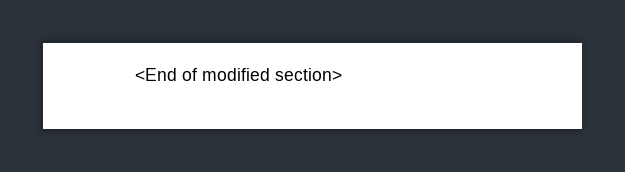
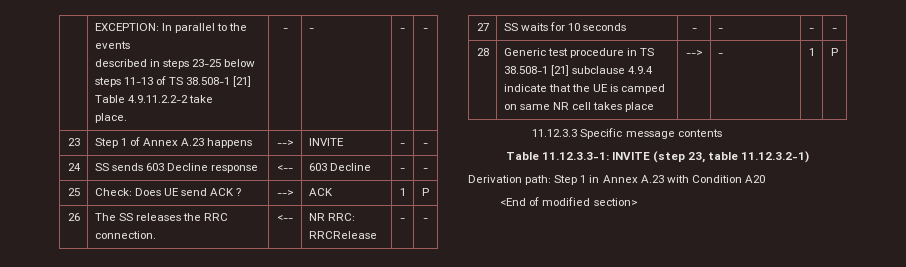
(135, 74) none -> [94,23,247,33] [94,41,130,49] [94,59,255,69] [94,76,252,87] [94,95,213,103] [94,113,127,123] [282,28,288,31] [308,28,314,31] [400,28,405,31] [423,28,428,31] [67,138,80,146] [94,137,253,148] [276,140,294,146] [308,138,344,146] [400,143,405,146] [423,143,428,146] [67,163,81,171] [94,163,258,173] [277,165,293,171] [308,163,371,171] [400,168,405,171] [423,168,428,171] [67,188,80,196] [94,188,242,196] [276,190,294,196] [308,188,333,196] [399,188,406,196] [422,188,429,196] [67,213,80,221] [94,213,228,221] [94,231,156,239] [277,215,293,221] [308,213,355,221] [308,231,377,239] [400,218,405,221] [423,218,428,221] [476,23,489,31] [503,22,626,31] [691,28,697,31] [717,28,723,31] [809,28,814,31] [832,28,837,31] [476,48,489,56] [503,48,654,58] [503,65,653,76] [503,84,666,94] [503,102,655,112] [685,50,703,56] [717,53,723,56] [808,48,815,56] [831,48,838,56] [532,128,722,139] [505,151,810,163] [468,175,765,185] | EXCEPTION: In parallel to the events // described in steps 23-25 below steps 11-13 of TS 38.508-1 [21] Table 4.9.11.2.2-2 take // place. | - | - | - | - // 23 | Step 1 of Annex A.23 happens | --> | INVITE | - | - // 24 | SS sends 603 Decline response | <-- | 603 Decline | - | - // 25 | Check: Does UE send ACK ? | --> | ACK | 1 | P // 26 | The SS releases the RRC connection. | <-- | NR RRC: RRCRelease | - | - // 27 | SS waits for 10 seconds | - | - | - | - // 28 | Generic test procedure in TS 38.508-1 [21] subclause 4.9.4 indicate that the UE is camped on same NR cell takes place | --> | - | 1 | P // 11.12.3.3 Specific message contents // Table 11.12.3.3-1: INVITE (step 23, table 11.12.3.2-1) // Derivation path: Step 1 in Annex A.23 with Condition A20 //

